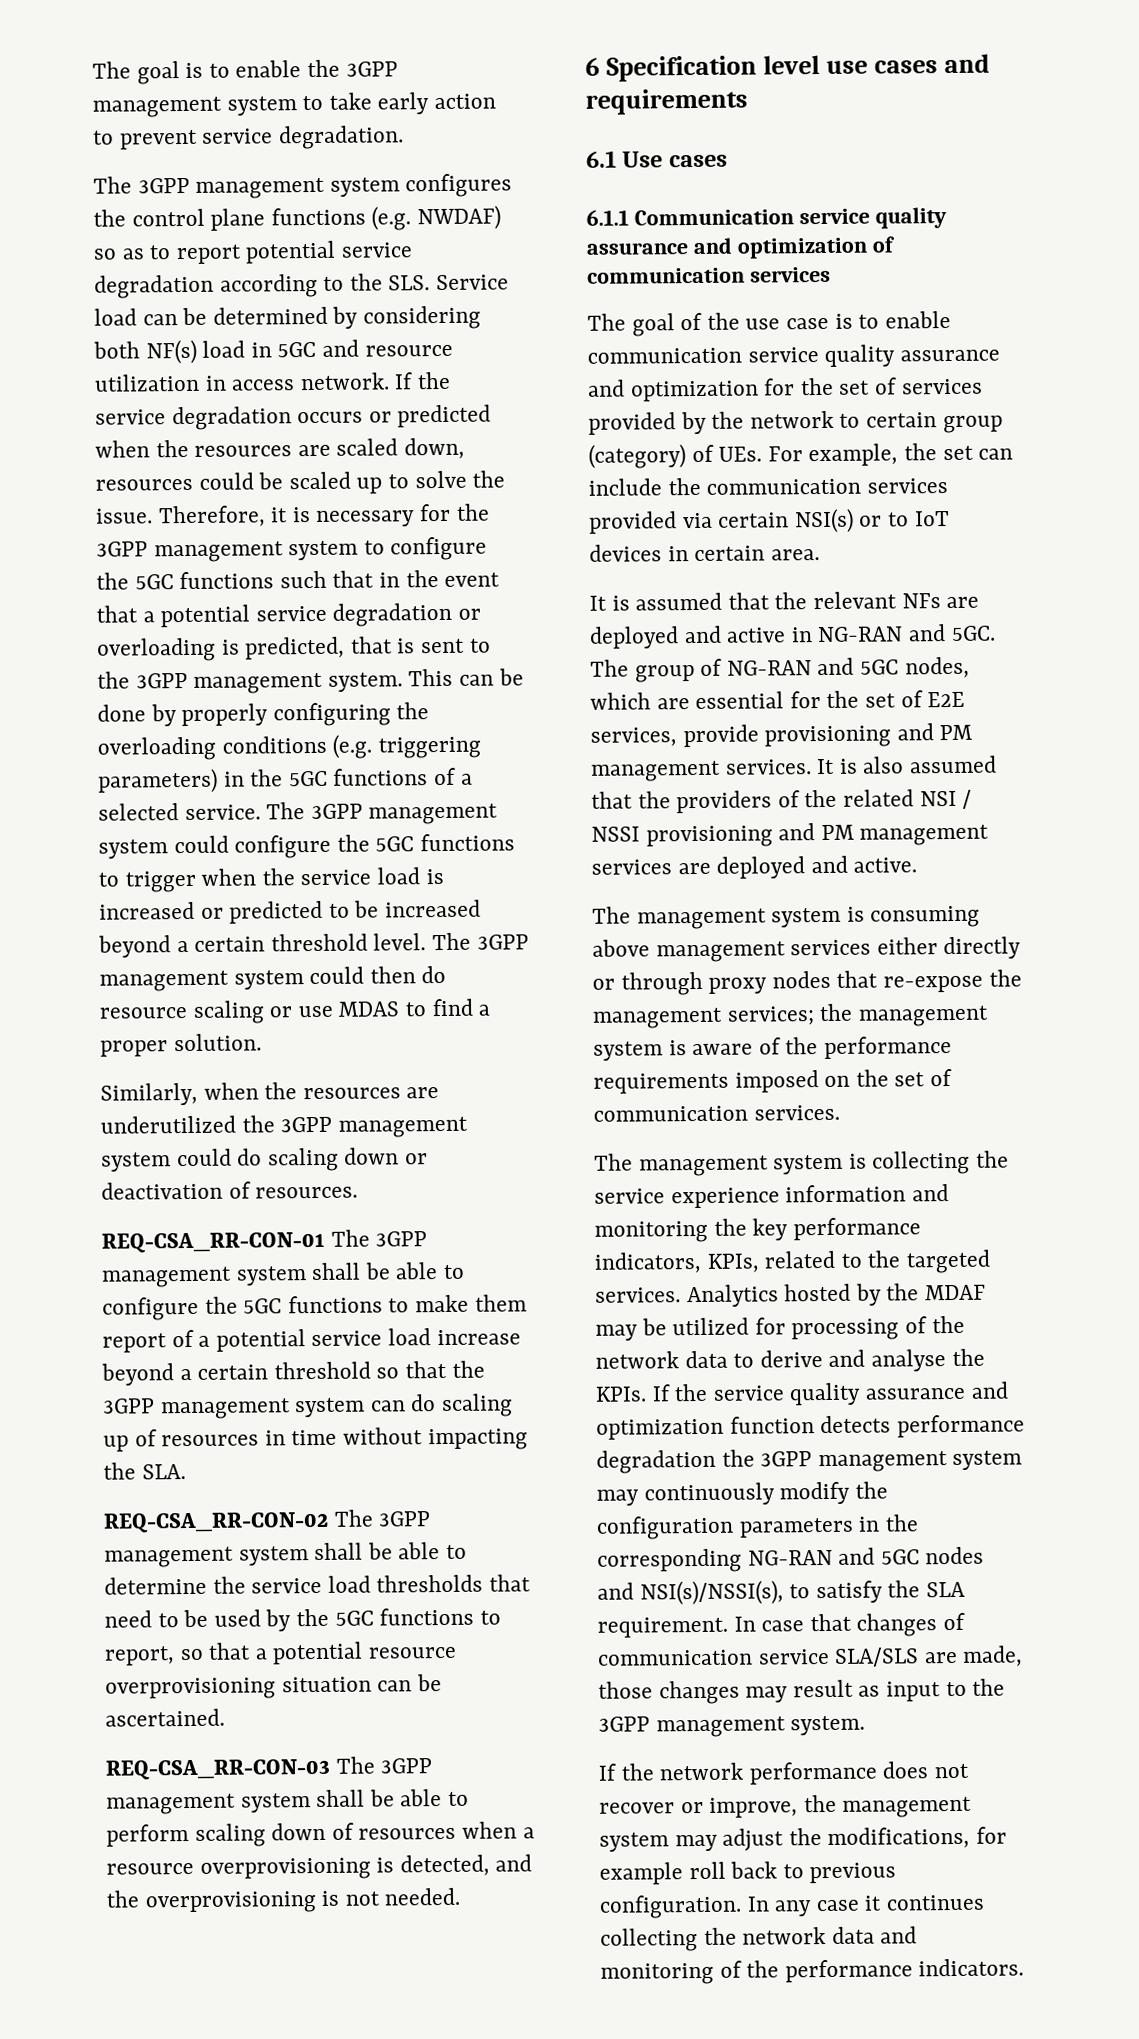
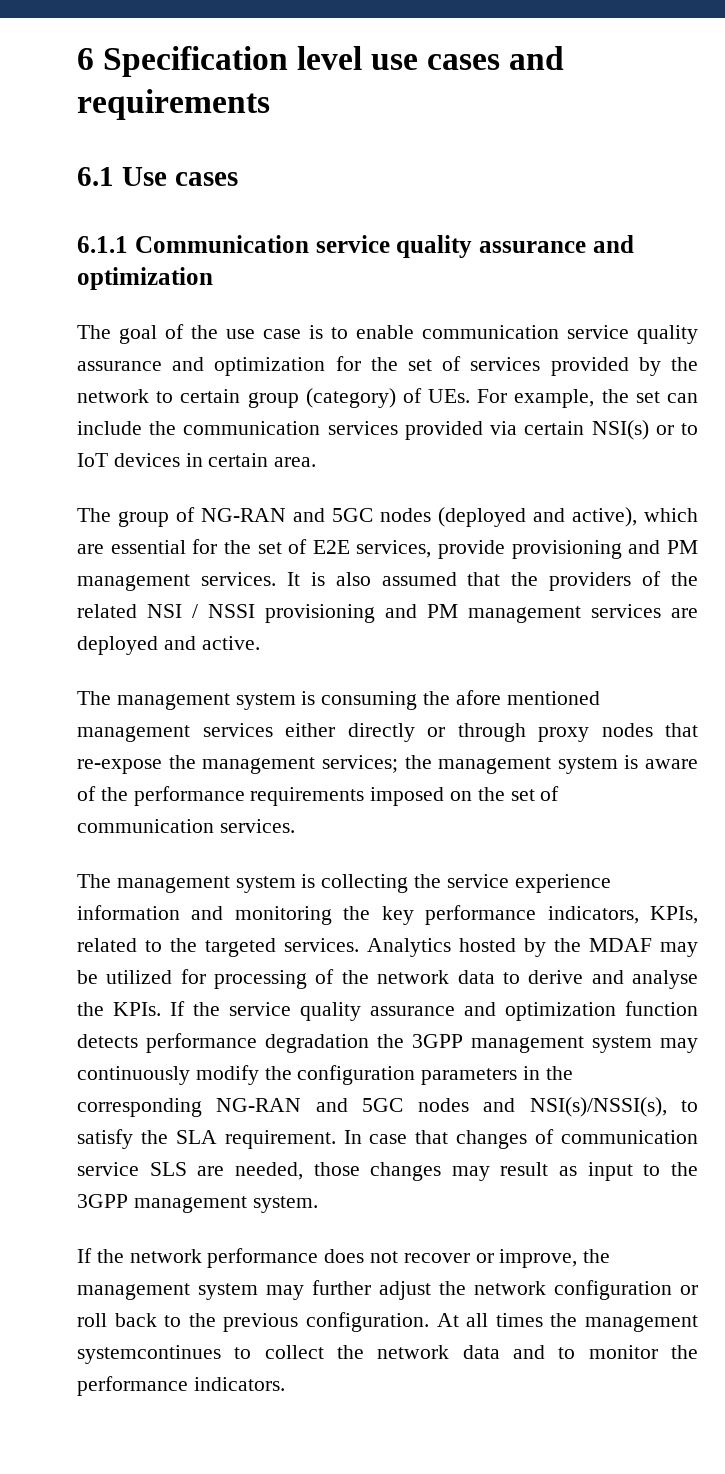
[92,59,398,85] [92,92,497,118] [93,125,404,150] [93,173,513,199] [93,205,502,231] [93,240,414,265] [94,273,510,299] [94,305,482,330] [93,339,453,365] [94,371,452,392] [95,404,492,431] [95,437,466,460] [95,470,506,494] [95,503,490,528] [96,536,488,563] [96,570,501,590] [96,602,482,628] [96,636,491,662] [97,668,524,694] [97,702,430,727] [97,734,481,761] [98,767,473,794] [98,802,499,825] [98,833,516,859] [98,867,444,893] [99,899,482,924] [98,932,529,958] [99,965,447,992] [99,998,491,1024] [100,1033,262,1057] [100,1082,440,1106] [100,1115,468,1138] [101,1147,429,1172] [101,1181,359,1200] [101,1229,428,1253] [101,1262,466,1288] [102,1294,527,1321] [102,1328,521,1353] [101,1360,485,1386] [102,1393,514,1420] [103,1427,528,1452] [103,1462,186,1480] [103,1509,431,1533] [104,1542,468,1568] [104,1574,532,1595] [104,1607,501,1632] [104,1641,458,1666] [105,1674,442,1700] [105,1708,225,1727] [105,1756,433,1780] [106,1789,470,1815] [106,1821,535,1847] [106,1854,533,1880] [106,1887,461,1914] The goal is to enable the 3GPP management system to take early action to prevent service degradation. // The 3GPP management system configures the control plane functions (e.g. NWDAF) so as to report potential service degradation according to the SLS. Service load can be determined by considering both NF(s) load in 5GC and resource utilization in access network. If the service degradation occurs or predicted when the resources are scaled down, resources could be scaled up to solve the issue. Therefore, it is necessary for the 3GPP management system to configure the 5GC functions such that in the event that a potential service degradation or overloading is predicted, that is sent to the 3GPP management system. This can be done by properly configuring the overloading conditions (e.g. triggering parameters) in the 5GC functions of a selected service. The 3GPP management system could configure the 5GC functions to trigger when the service load is increased or predicted to be increased beyond a certain threshold level. The 3GPP management system could then do resource scaling or use MDAS to find a proper solution. // Similarly, when the resources are underutilized the 3GPP management system could do scaling down or deactivation of resources. // REQ-CSA_RR-CON-01 The 3GPP management system shall be able to configure the 5GC functions to make them report of a potential service load increase beyond a certain threshold so that the 3GPP management system can do scaling up of resources in time without impacting the SLA. // REQ-CSA_RR-CON-02 The 3GPP management system shall be able to determine the service load thresholds that need to be used by the 5GC functions to report, so that a potential resource overprovisioning situation can be ascertained. // REQ-CSA_RR-CON-03 The 3GPP management system shall be able to perform scaling down of resources when a resource overprovisioning is detected, and the overprovisioning is not needed. // -> (77, 59) none
[871,236,895,253] [587,266,831,284] of communication services -> (213, 278) none
[589,591,980,611] [589,624,996,649] It is assumed that the relevant NFs are deployed and active in NG-RAN and 5GC. -> (317, 462) none
[904,656,970,679] nodes, -> [380,507,637,527] nodes (deployed and active),
[592,939,650,957] above -> [423,690,600,705] the afore mentioned
[834,1645,1024,1667] SLA/SLS are made, -> [149,1162,303,1180] SLS are needed,
(718, 1843) none -> [312,1280,371,1295] further
[827,1826,1008,1849] [599,1862,683,1885] modifications, for example -> [474,1280,698,1300] network configuration or
(804, 1871) none -> [188,1313,216,1327] the
[746,1894,986,1917] [600,1928,698,1952] In any case it continues collecting -> [436,1313,699,1332] [77,1345,324,1364] At all times the management systemcontinues to collect
[600,1960,742,1985] monitoring of -> [558,1345,658,1359] to monitor

